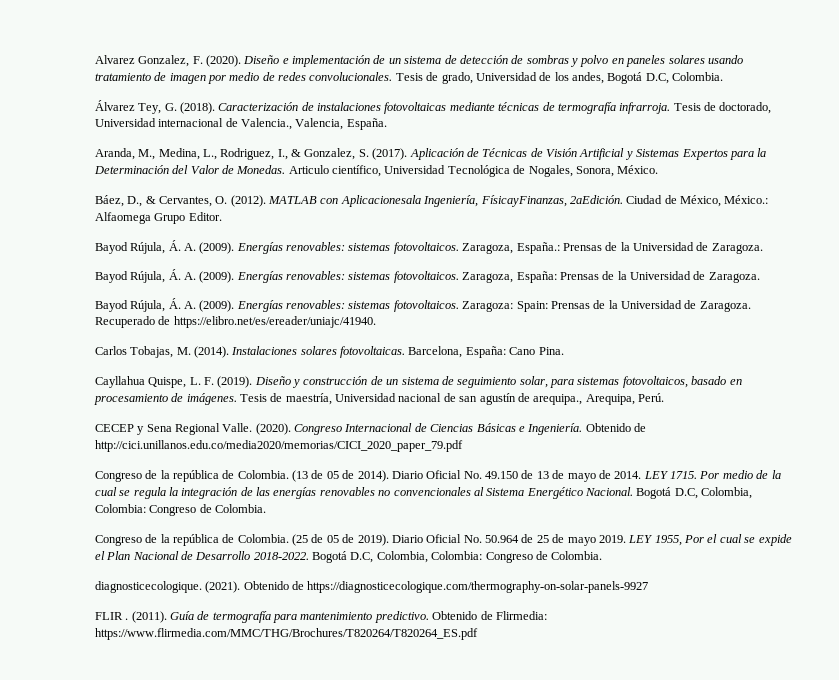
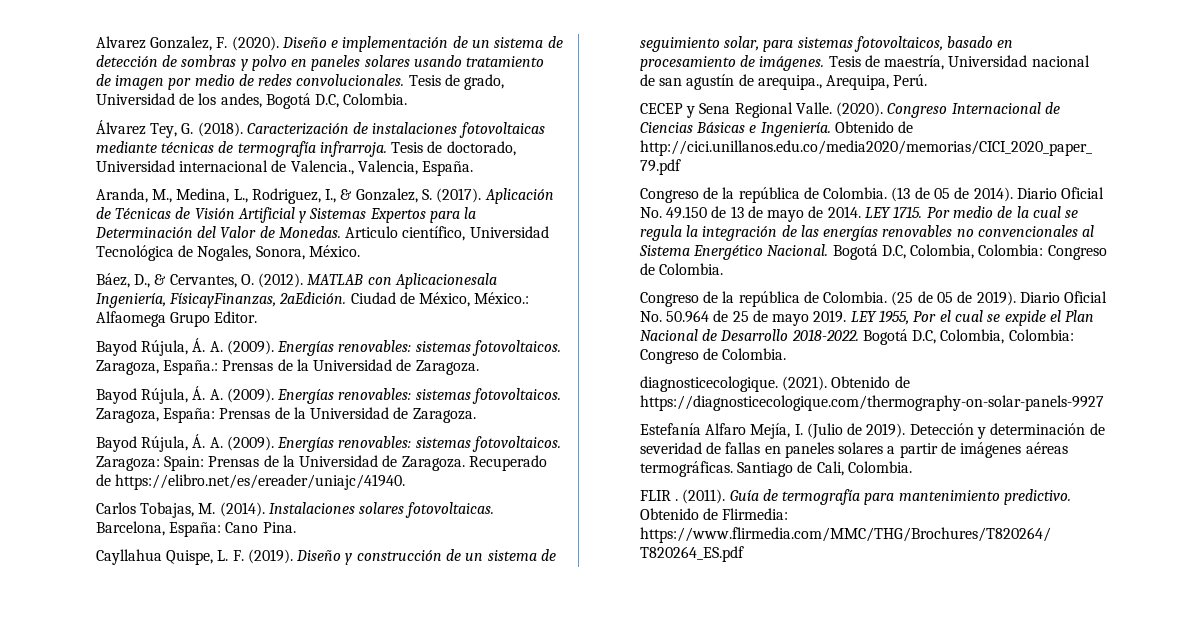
(649, 587) none -> [639,423,1105,439] [639,442,1068,458] [639,461,912,477] // Estefanía Alfaro Mejía, I. (Julio de 2019). Detección y determinación de severidad de fallas en paneles solares a partir de imágenes aéreas termográficas. Santiago de Cali, Colombia.

